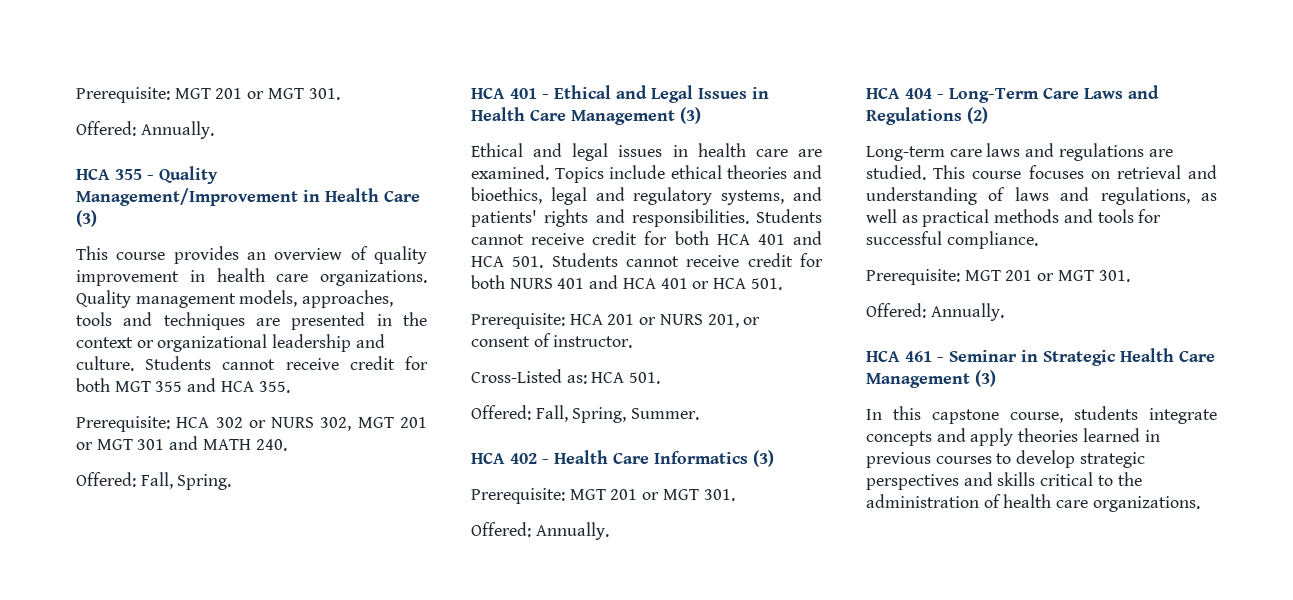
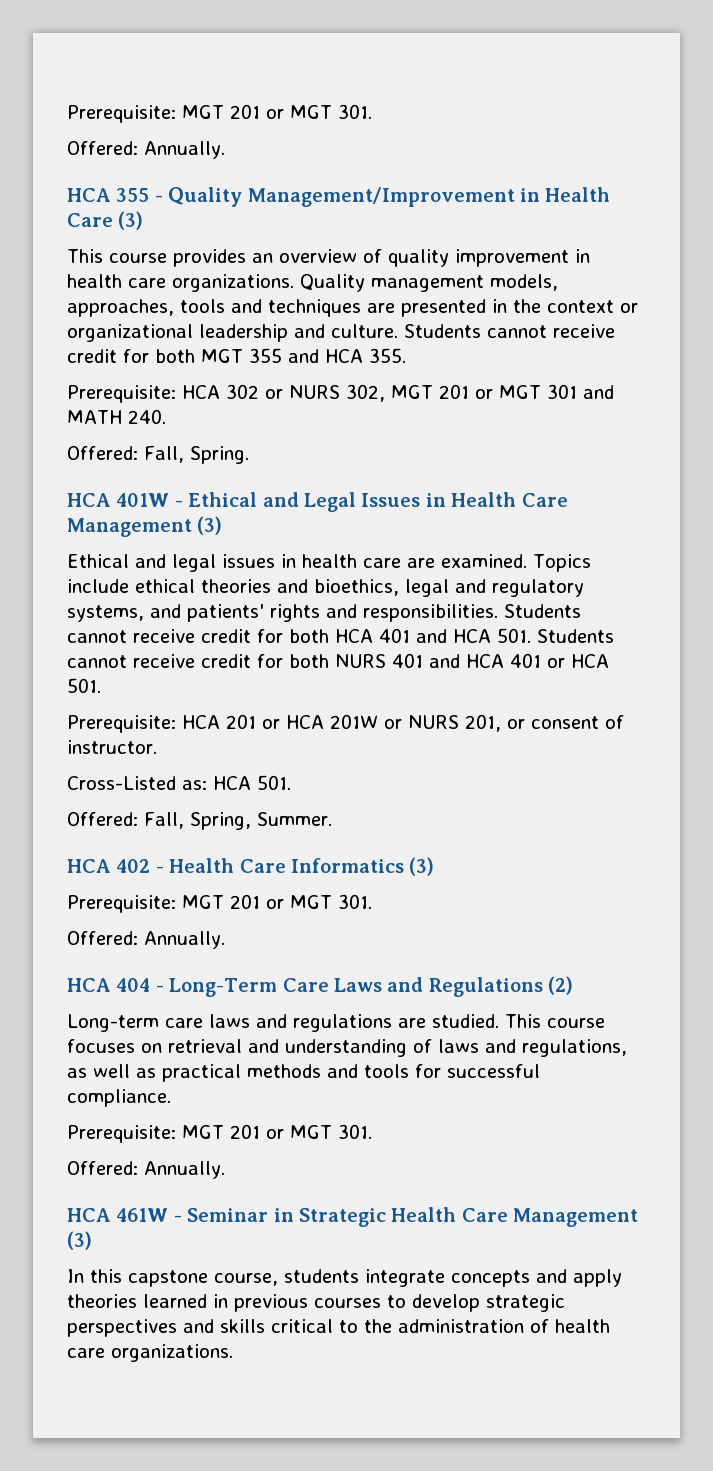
[510,88,537,99] 401 -> [116,493,170,507] 401W
(657, 321) none -> [286,714,402,729] HCA 201W or
[905,351,932,362] 461 -> [116,1208,169,1222] 461W

